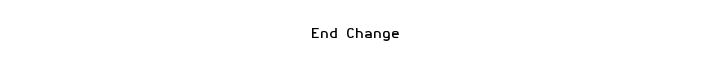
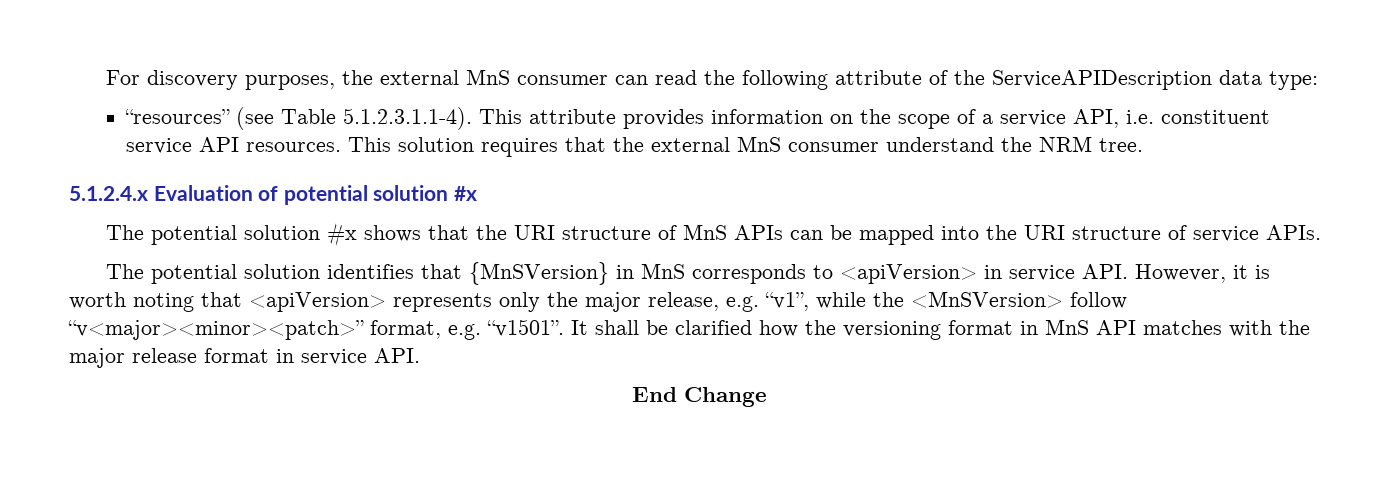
(310, 33) none -> [105,69,1318,90] [125,107,1271,130] [126,136,1144,157] [69,185,477,205] [105,223,1321,246] [105,262,1270,285] [69,291,1127,312] [68,319,1310,340] [69,348,420,368] For discovery purposes, the external MnS consumer can read the following attribute of the ServiceAPIDescription data type: // “resources” (see Table 5.1.2.3.1.1-4). This attribute provides information on the scope of a service API, i.e. constituent service API resources. This solution requires that the external MnS consumer understand the NRM tree. // 5.1.2.4.x Evaluation of potential solution #x // The potential solution #x shows that the URI structure of MnS APIs can be mapped into the URI structure of service APIs. // The potential solution identifies that {MnSVersion} in MnS corresponds to <apiVersion> in service API. However, it is worth noting that <apiVersion> represents only the major release, e.g. “v1”, while the <MnSVersion> follow “v<major><minor><patch>” format, e.g. “v1501”. It shall be clarified how the versioning format in MnS API matches with the major release format in service API. //

